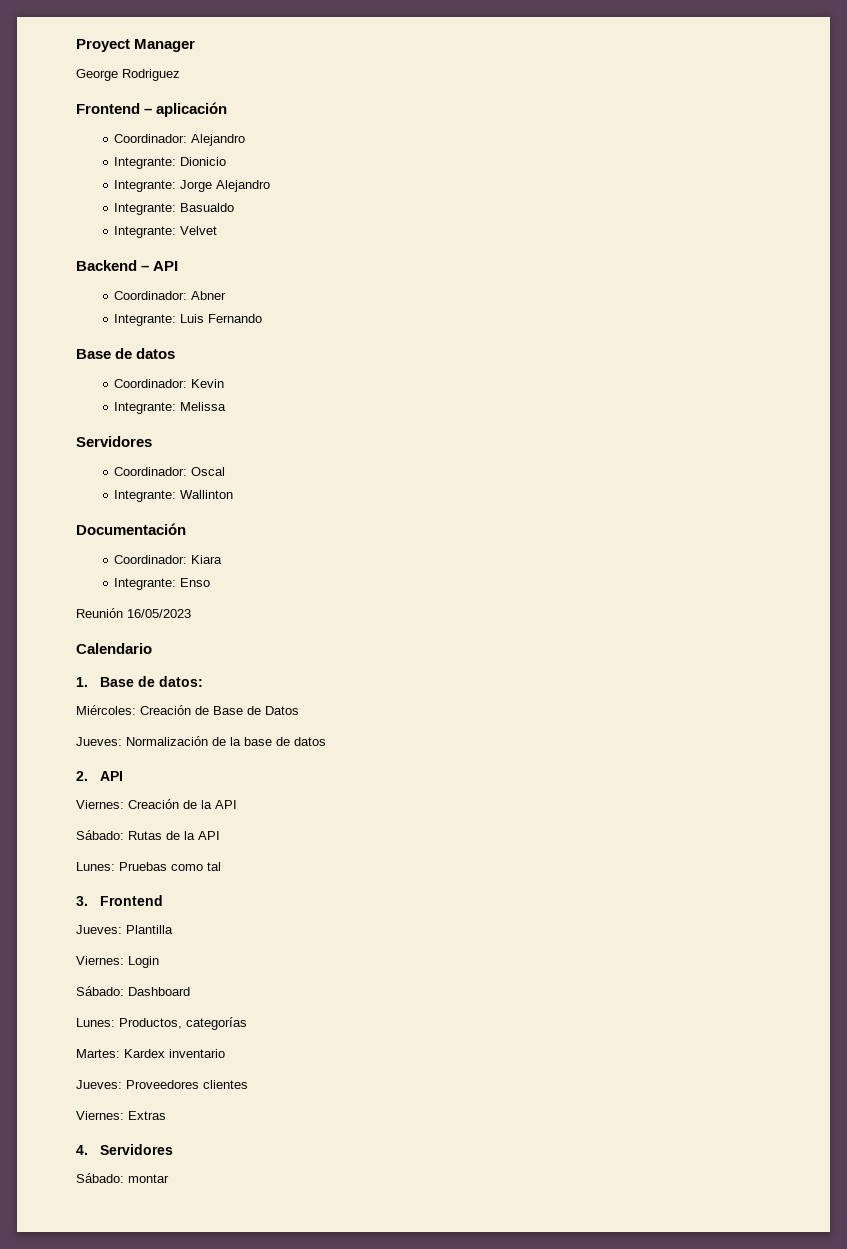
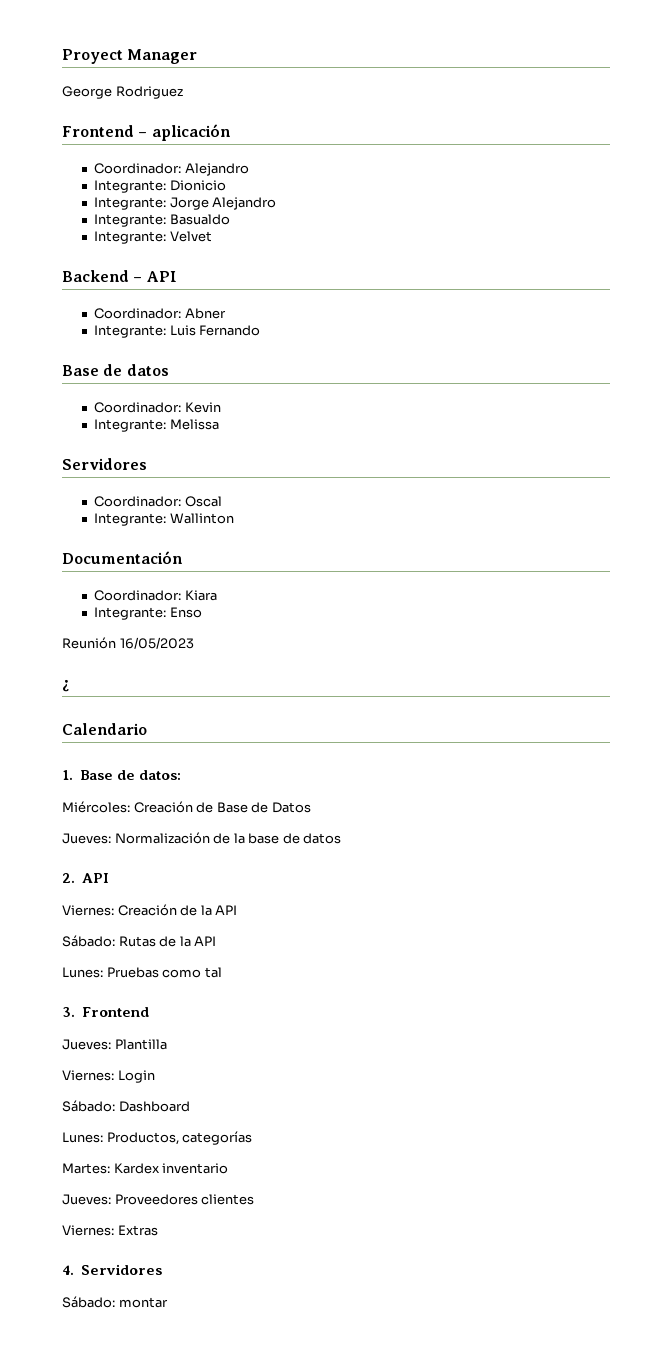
(191, 613) none -> [62,679,70,692] // ¿

